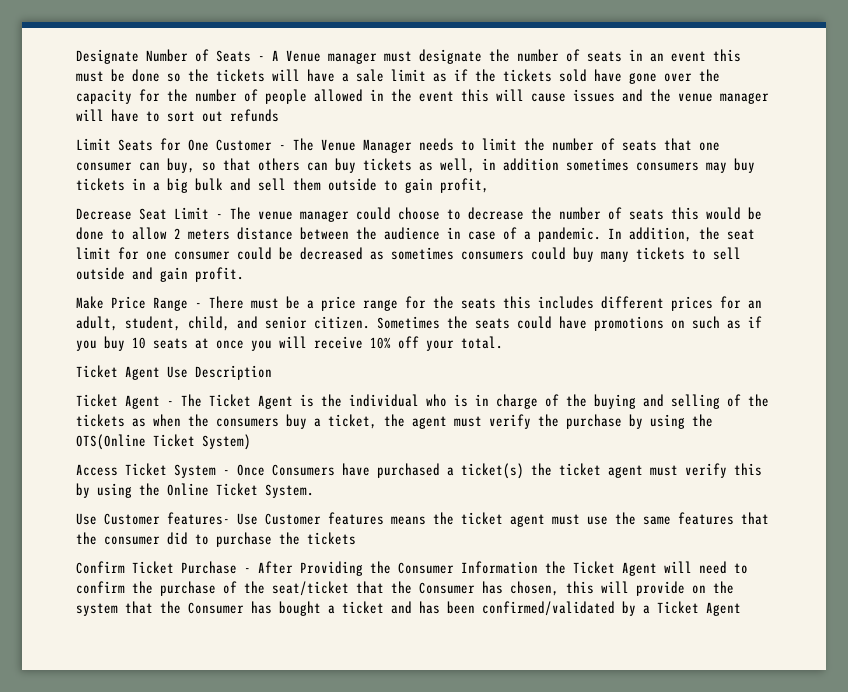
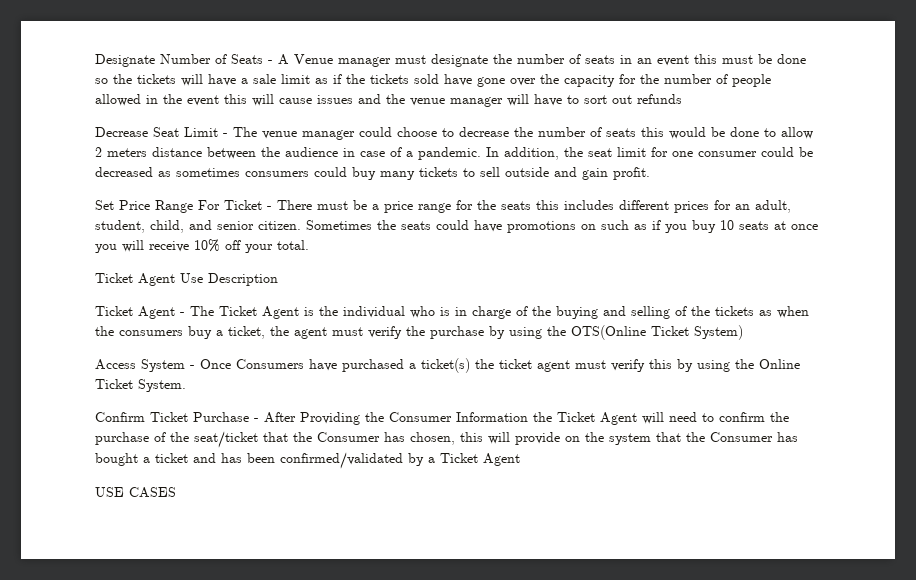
[76,138,720,153] [76,158,755,173] [76,178,489,193] // Limit Seats for One Customer - The Venue Manager needs to limit the number of seats that one consumer can buy, so that others can buy tickets as well, in addition sometimes consumers may buy tickets in a big bulk and sell them outside to gain profit, -> (682, 99) none
[76,296,104,309] Make -> [95,200,114,210] Set
(188, 304) none -> [198,200,262,210] For Ticket
[125,463,167,476] Ticket -> (136, 364) none
[76,512,769,527] [76,532,356,547] // Use Customer features- Use Customer features means the ticket agent must use the same features that the consumer did to purchase the tickets -> (186, 385) none
(741, 609) none -> [95,487,176,498] // USE CASES

